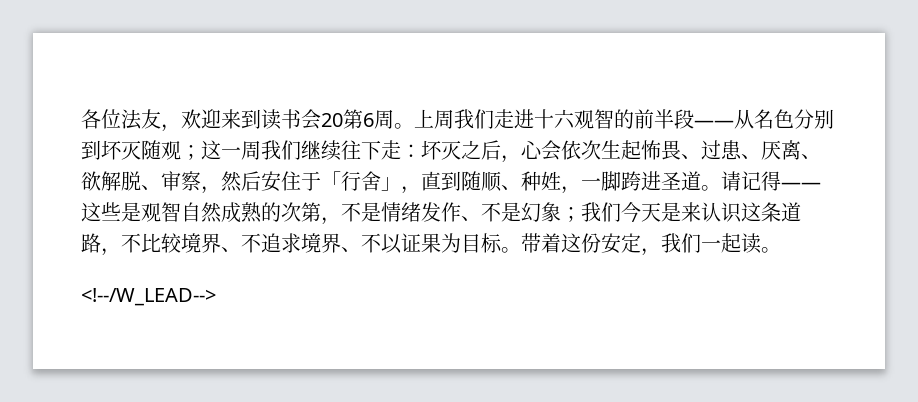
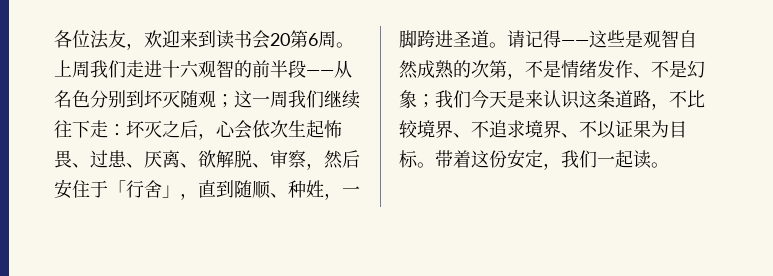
[81,288,216,306] // <!--/W_LEAD--> -> (669, 165) none

